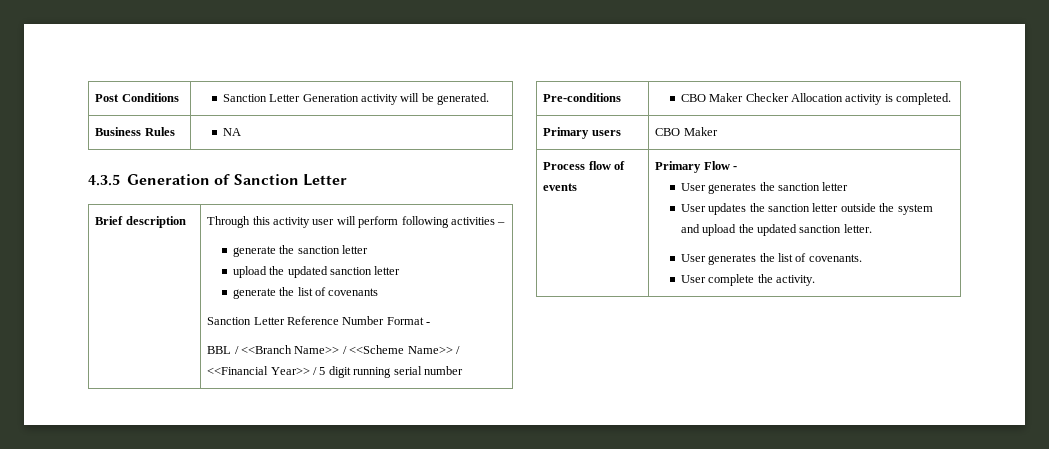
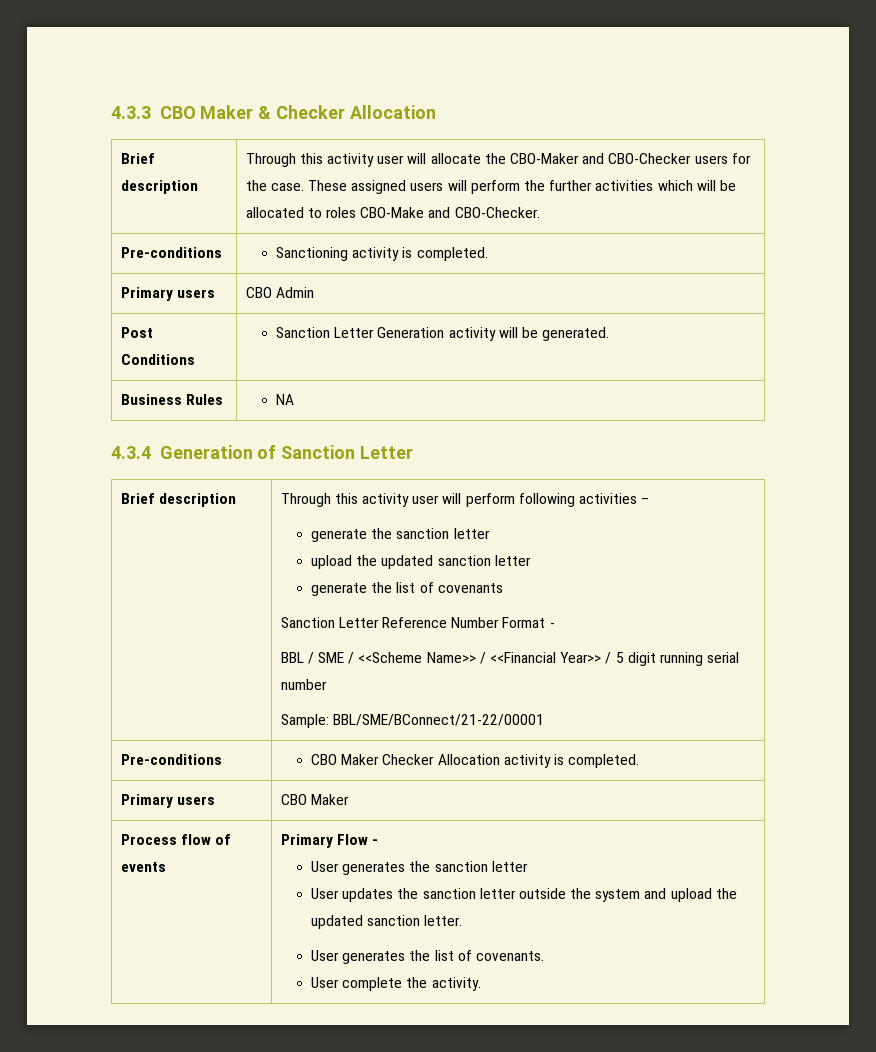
(95, 98) none -> [111,105,436,119] [120,153,155,164] [120,180,198,194] [245,153,751,167] [245,180,736,194] [245,207,540,218] [120,247,222,258] [275,247,488,261] [120,287,215,301] [245,287,314,298] 4.3.3 CBO Maker & Checker Allocation // Brief description | Through this activity user will allocate the CBO-Maker and CBO-Checker users for the case. These assigned users will perform the further activities which will be allocated to roles CBO-Make and CBO-Checker. // Pre-conditions | Sanctioning activity is completed. // Primary users | CBO Admin //
[88,174,120,186] 4.3.5 -> [111,446,151,459] 4.3.4
[241,345,340,354] <<Branch Name>> -> [318,652,345,663] SME
(463, 370) none -> [280,714,544,728] // Sample: BBL/SME/BConnect/21-22/00001

